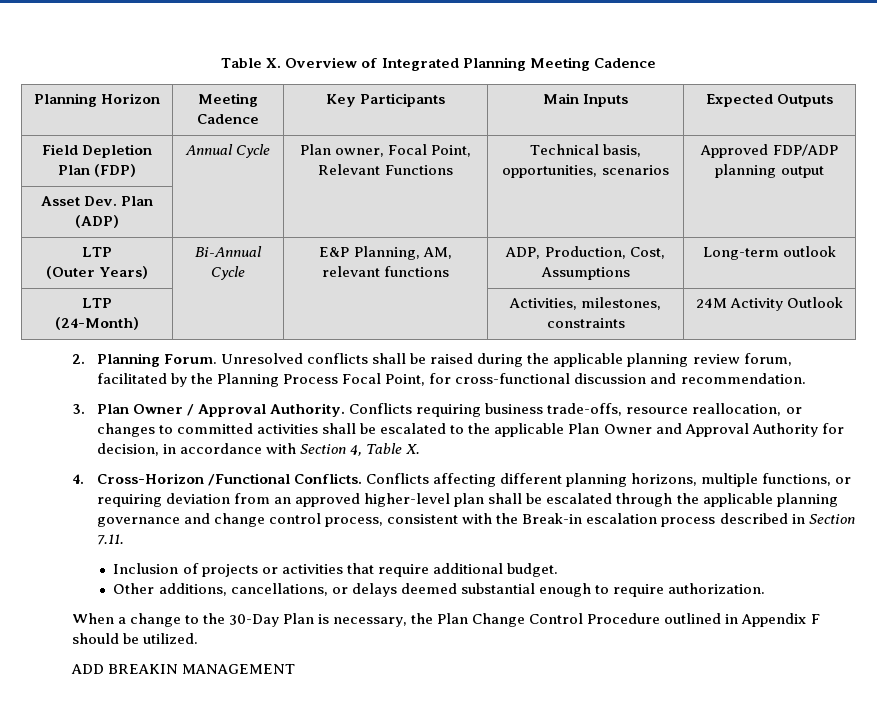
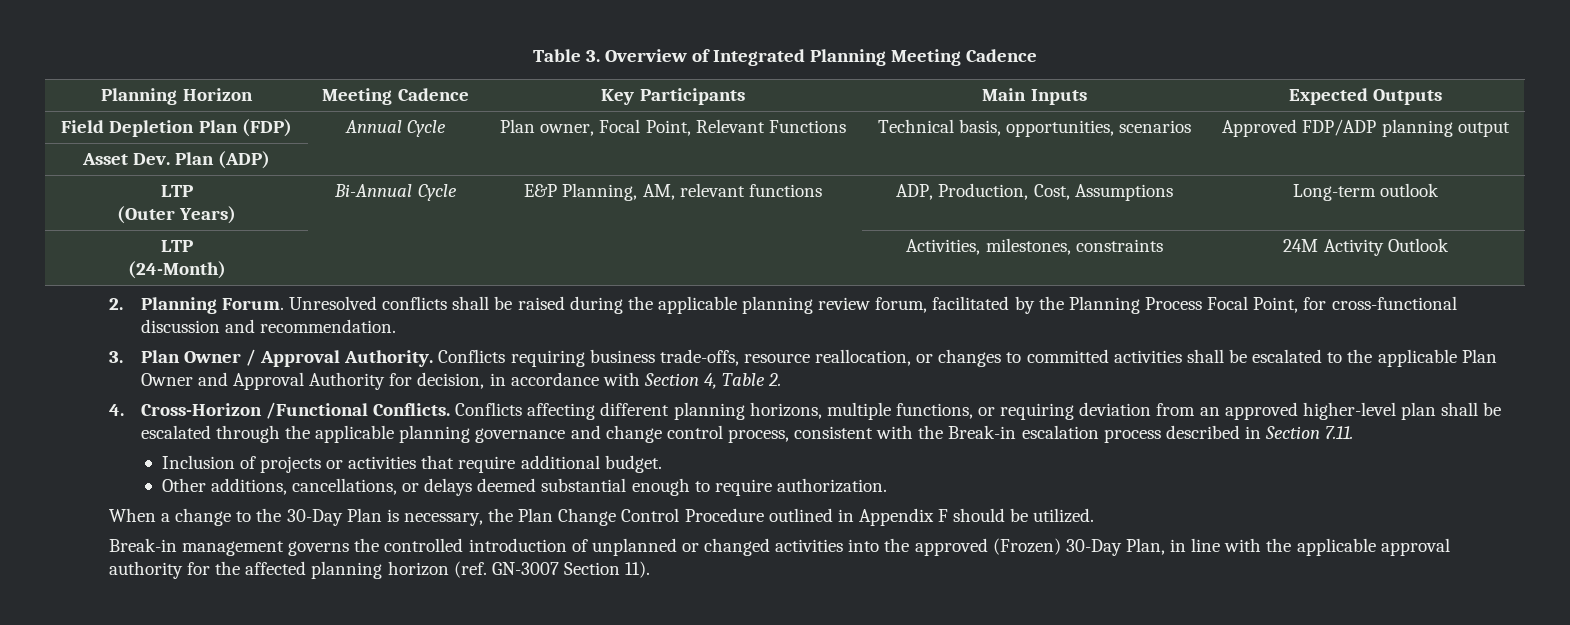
[221,58,282,68] Table X. -> [532,49,600,62] Table 3.
[406,444,421,454] X. -> [768,373,782,386] 2.
[70,664,295,674] ADD BREAKIN MANAGEMENT -> [108,538,1450,556] [108,561,651,579] Break-in management governs the controlled introduction of unplanned or changed activities into the approved (Frozen) 30-Day Plan, in line with the applicable approval authority for the affected planning horizon (ref. GN-3007 Section 11).

